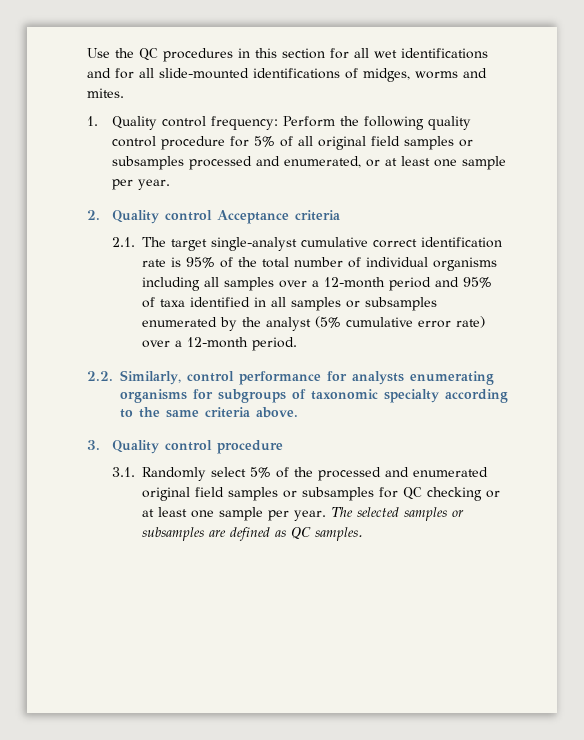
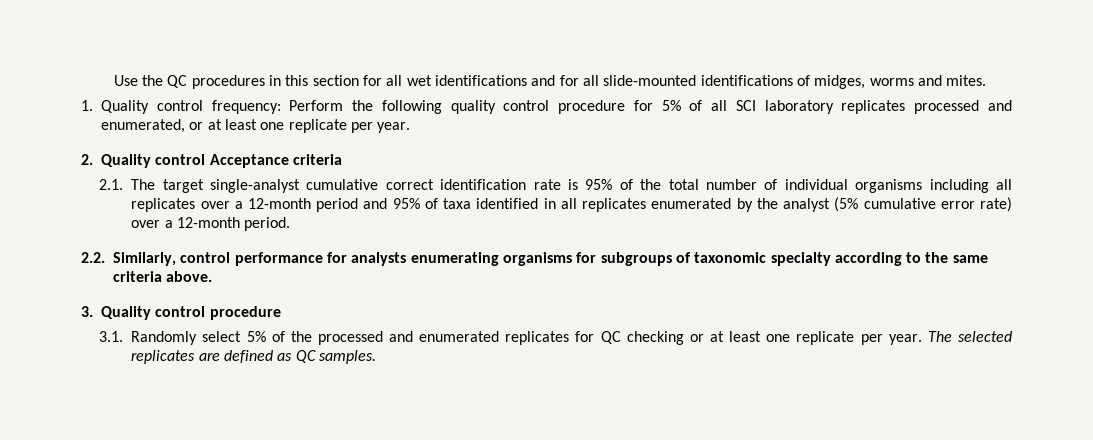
[318,136,474,150] [112,156,185,170] original field samples or subsamples -> [735,100,906,114] SCI laboratory replicates
[462,156,507,170] sample -> [288,119,347,133] replicate
[224,277,275,291] samples -> [131,198,196,212] replicates
[291,297,438,311] samples or subsamples -> [582,198,647,212] replicates
[142,487,375,501] original field samples or subsamples -> [505,331,570,345] replicates
[219,507,264,521] sample -> [796,331,855,345] replicate
[404,507,465,521] [142,527,205,541] samples or subsamples -> [131,350,196,364] replicates

